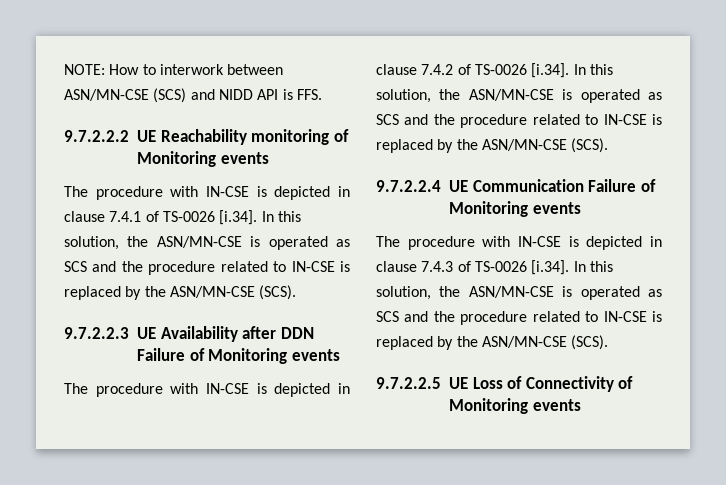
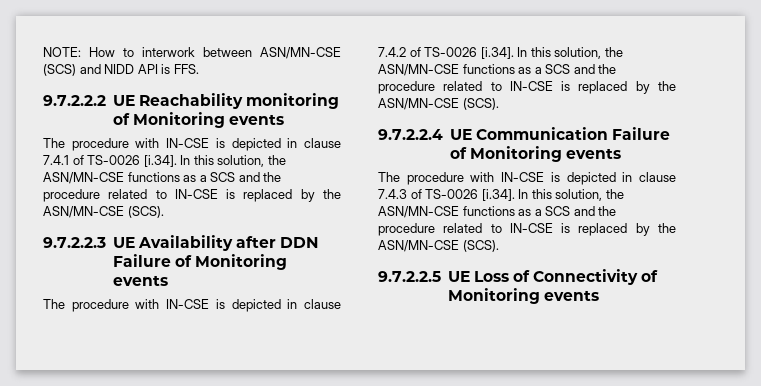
[250,236,350,250] is operated as -> [127,172,207,182] functions as a
[562,89,662,103] is operated as -> [462,64,542,74] functions as a
[562,286,662,300] is operated as -> [462,206,542,216] functions as a

